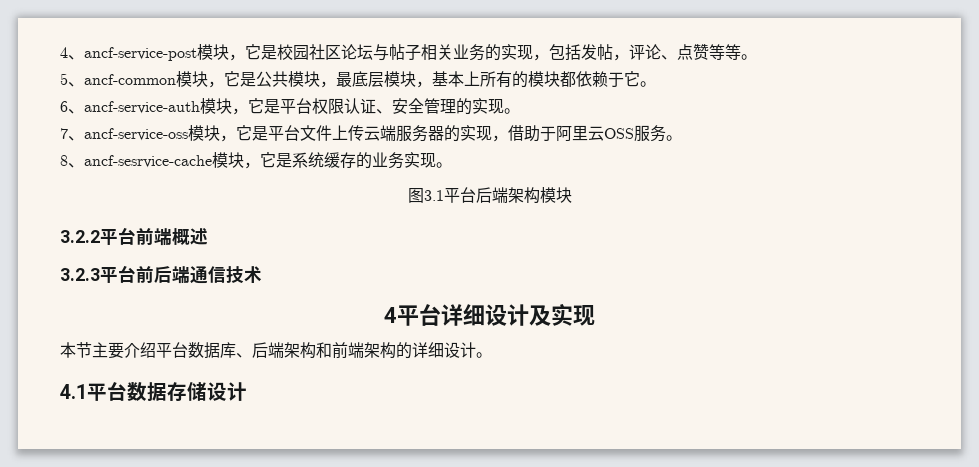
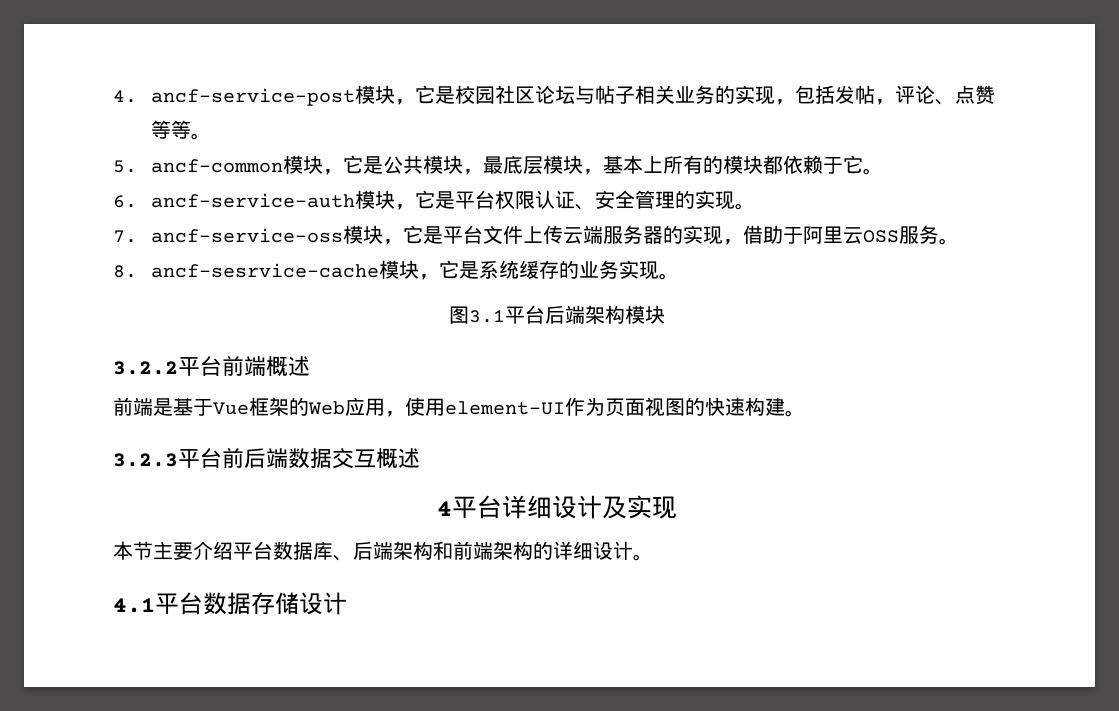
[60,47,84,60] 4、 -> [113,90,137,103] 4.
[60,73,84,87] 5、 -> [113,160,137,173] 5.
[60,101,84,114] 6、 -> [113,195,137,208] 6.
[60,128,84,141] 7、 -> [113,230,137,243] 7.
[60,155,84,168] 8、 -> [113,265,137,278] 8.
(208, 236) none -> [113,397,805,417] // 前端是基于Vue框架的Web应用，使用element-UI作为页面视图的快速构建。
[190,266,262,284] 通信技术 -> [288,448,420,469] 数据交互概述

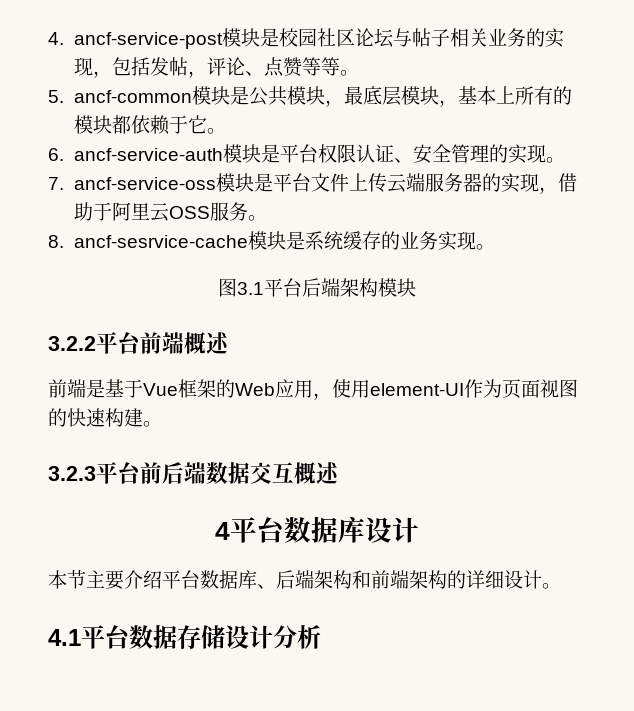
[394,85,435,105] ，它 -> (260, 37) none
[322,155,363,175] ，它 -> (230, 95) none
[394,190,435,210] ，它 -> (261, 153) none
[382,225,423,245] ，它 -> (254, 182) none
[418,260,459,280] ，它 -> (286, 240) none
[501,495,677,519] 详细设计及实现 -> [284,516,419,543] 数据库设计
(347, 603) none -> [273,624,321,649] 分析

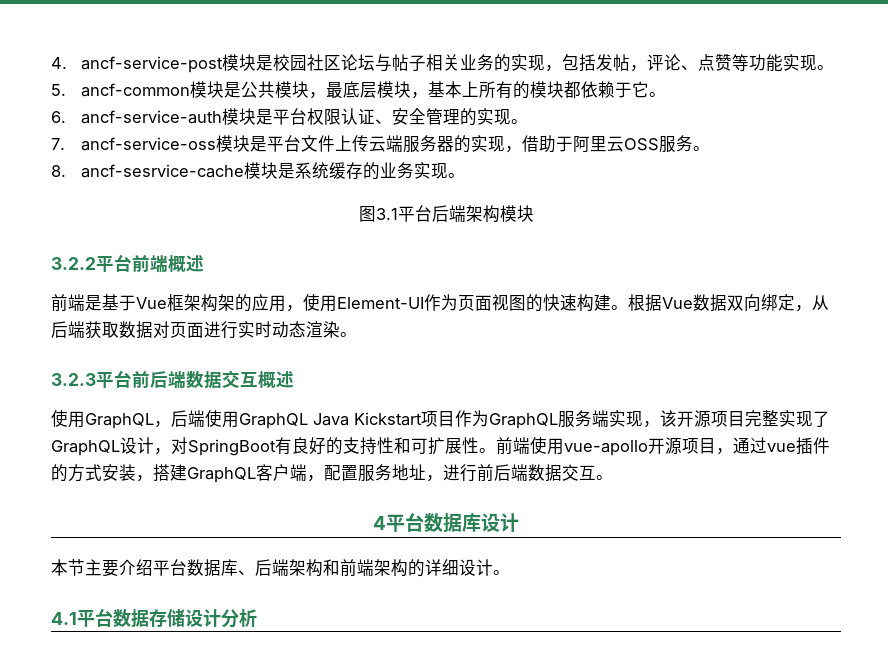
[320,57,340,76] 等 -> [748,54,817,72] 功能实现
[216,379,275,398] 的Web -> [201,294,252,312] 构架的
[370,383,464,396] element-UI -> [337,297,424,309] Element-UI
(162, 424) none -> [628,294,829,312] [51,321,357,339] 根据Vue数据双向绑定，从后端获取数据对页面进行实时动态渲染。
(339, 473) none -> [51,410,830,429] [51,437,830,456] [51,464,613,483] // 使用GraphQL，后端使用GraphQL Java Kickstart项目作为GraphQL服务端实现，该开源项目完整实现了GraphQL设计，对SpringBoot有良好的支持性和可扩展性。前端使用vue-apollo开源项目，通过vue插件的方式安装，搭建GraphQL客户端，配置服务地址，进行前后端数据交互。

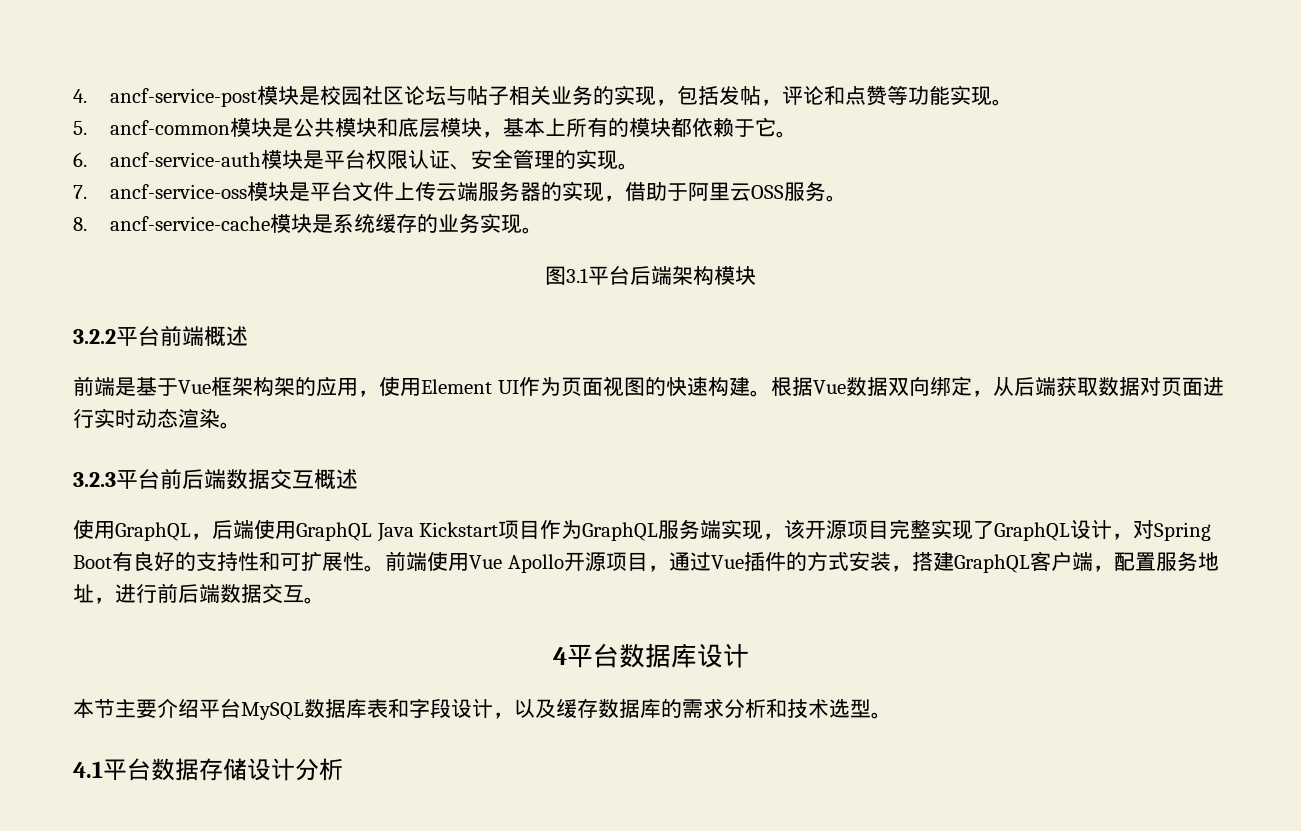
[680,65,698,70] 、 -> [824,85,846,105] 和
[308,82,343,99] ，最 -> [377,117,399,137] 和
[80,164,244,178] ancf-sesrvice-cache -> [110,216,271,231] ancf-service-cache
[337,297,424,309] Element-UI -> [421,379,519,394] Element UI
[188,439,276,456] SpringBoot -> [1154,522,1212,541] [73,555,112,569] Spring Boot
[564,440,648,456] vue-apollo -> [469,554,564,573] Vue Apollo
[767,443,796,452] vue -> [710,555,744,569] Vue
[187,559,493,577] 数据库、后端架构和前端架构的详细设计 -> [241,698,871,720] MySQL数据库表和字段设计，以及缓存数据库的需求分析和技术选型

